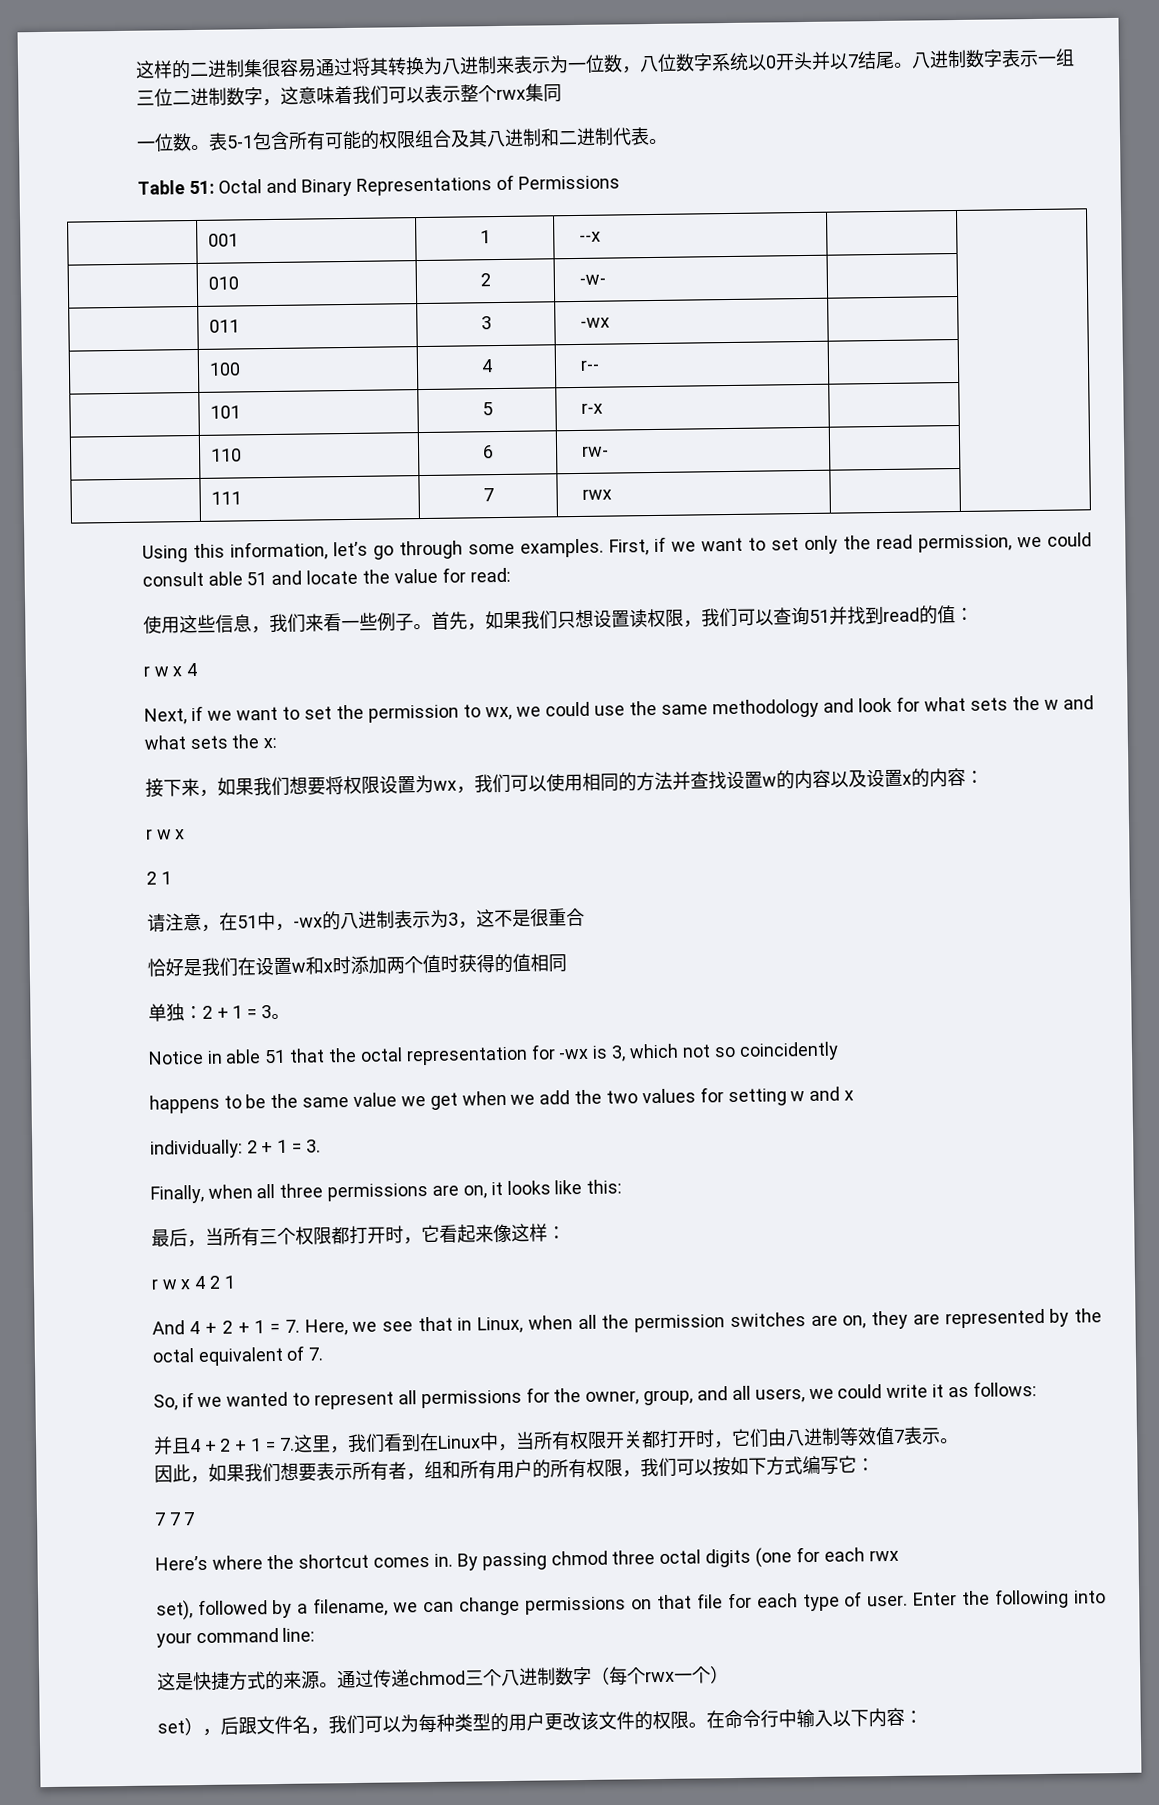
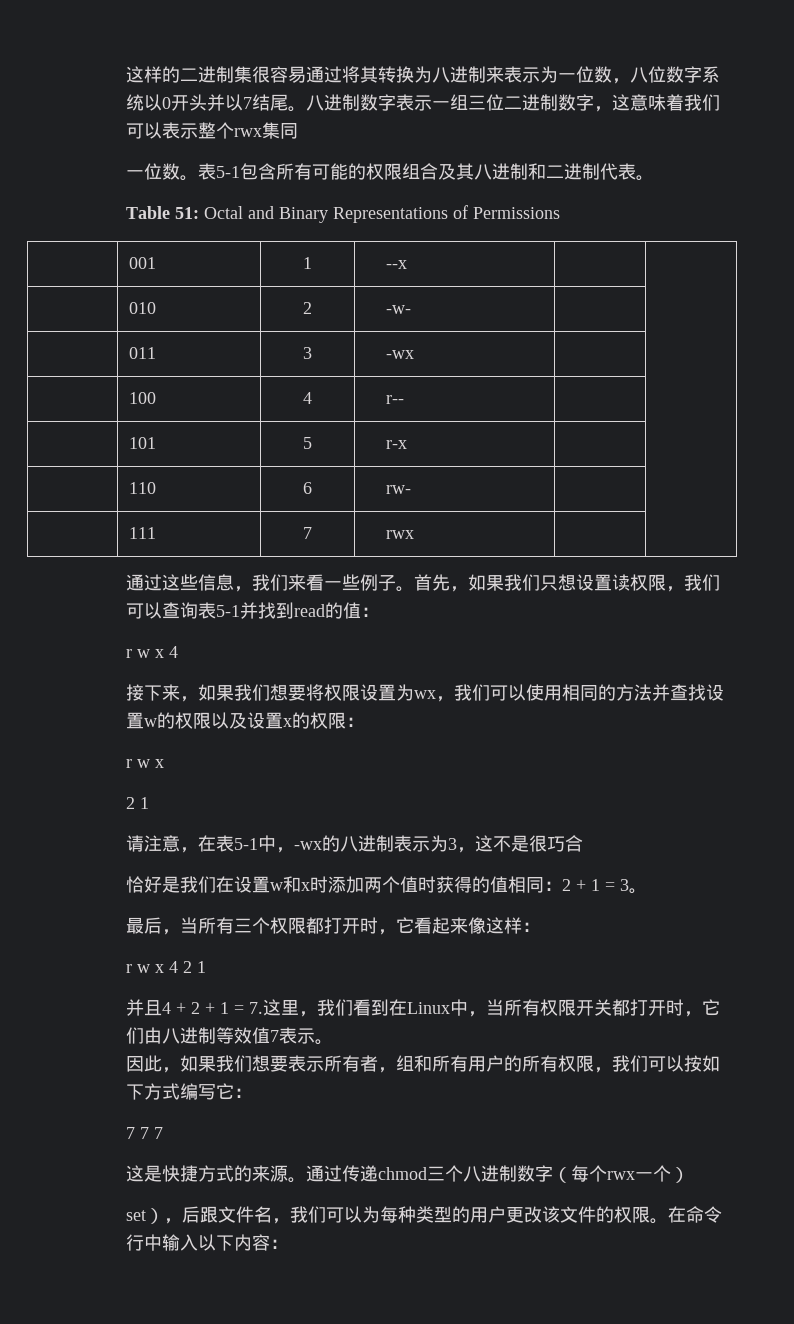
[141,532,1093,563] [141,567,511,587] [142,615,180,634] Using this information, let’s go through some examples. First, if we want to set only the read permission, we could consult able 51 and locate the value for read: // 使用 -> [125,574,162,591] 通过
[808,609,830,623] 51 -> [197,602,240,619] 表5-1
[143,695,1094,725] [143,734,278,750] // Next, if we want to set the permission to wx, we could use the same methodology and look for what sets the w and what sets the x: -> (178, 652) none
[793,769,831,790] 内容 -> [174,712,211,729] 权限
[928,767,966,788] 内容 -> [309,712,346,729] 权限
[236,915,258,929] 51 -> [215,835,258,852] 表5-1
[547,908,567,927] 重 -> [546,836,565,852] 巧
[147,1003,185,1022] // 单独 -> (544, 885) none
[147,1041,839,1066] [148,1086,855,1114] [149,1139,321,1159] [149,1179,623,1204] // Notice in able 51 that the octal representation for -wx is 3, which not so coincidently // happens to be the same value we get when we add the two values for setting w and x // individually: 2 + 1 = 3. // Finally, when all three permissions are on, it looks like this: -> (647, 891) none
[151,1308,1102,1336] [151,1345,324,1367] [152,1381,1037,1411] // And 4 + 2 + 1 = 7. Here, we see that in Linux, when all the permission switches are on, they are represented by the octal equivalent of 7. // So, if we wanted to represent all permissions for the owner, group, and all users, we could write it as follows: -> (206, 967) none
[154,1546,899,1571] [155,1588,1106,1621] [155,1627,316,1648] // Here’s where the shortcut comes in. By passing chmod three octal digits (one for each rwx // set), followed by a filename, we can change permissions on that file for each type of user. Enter the following into your command line: -> (163, 1133) none

